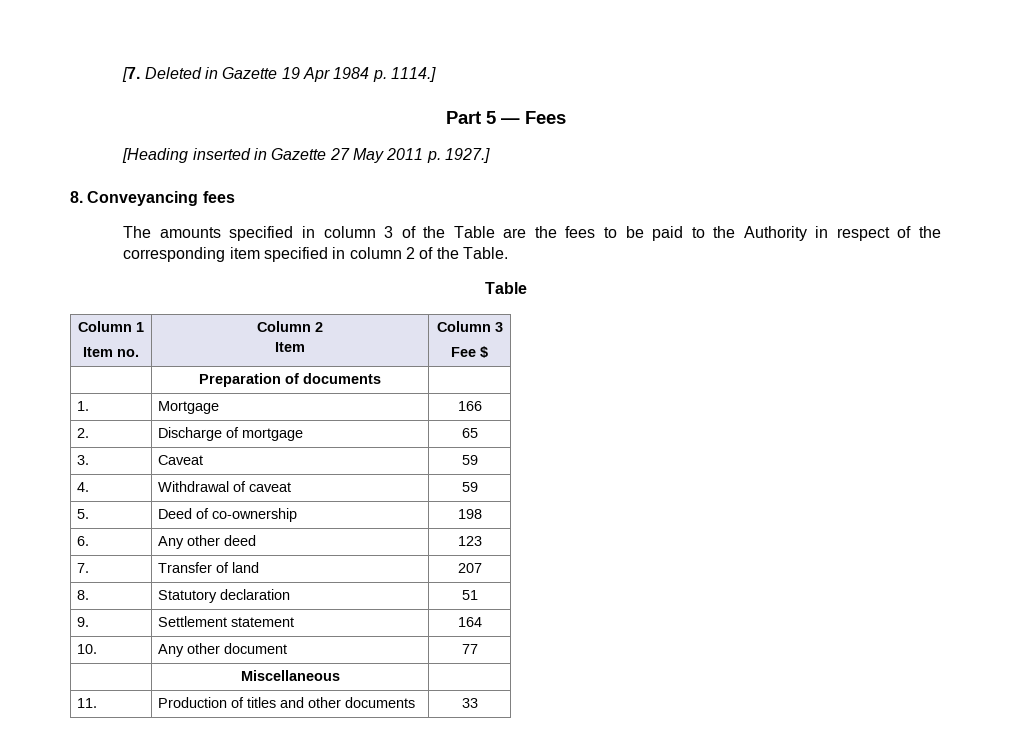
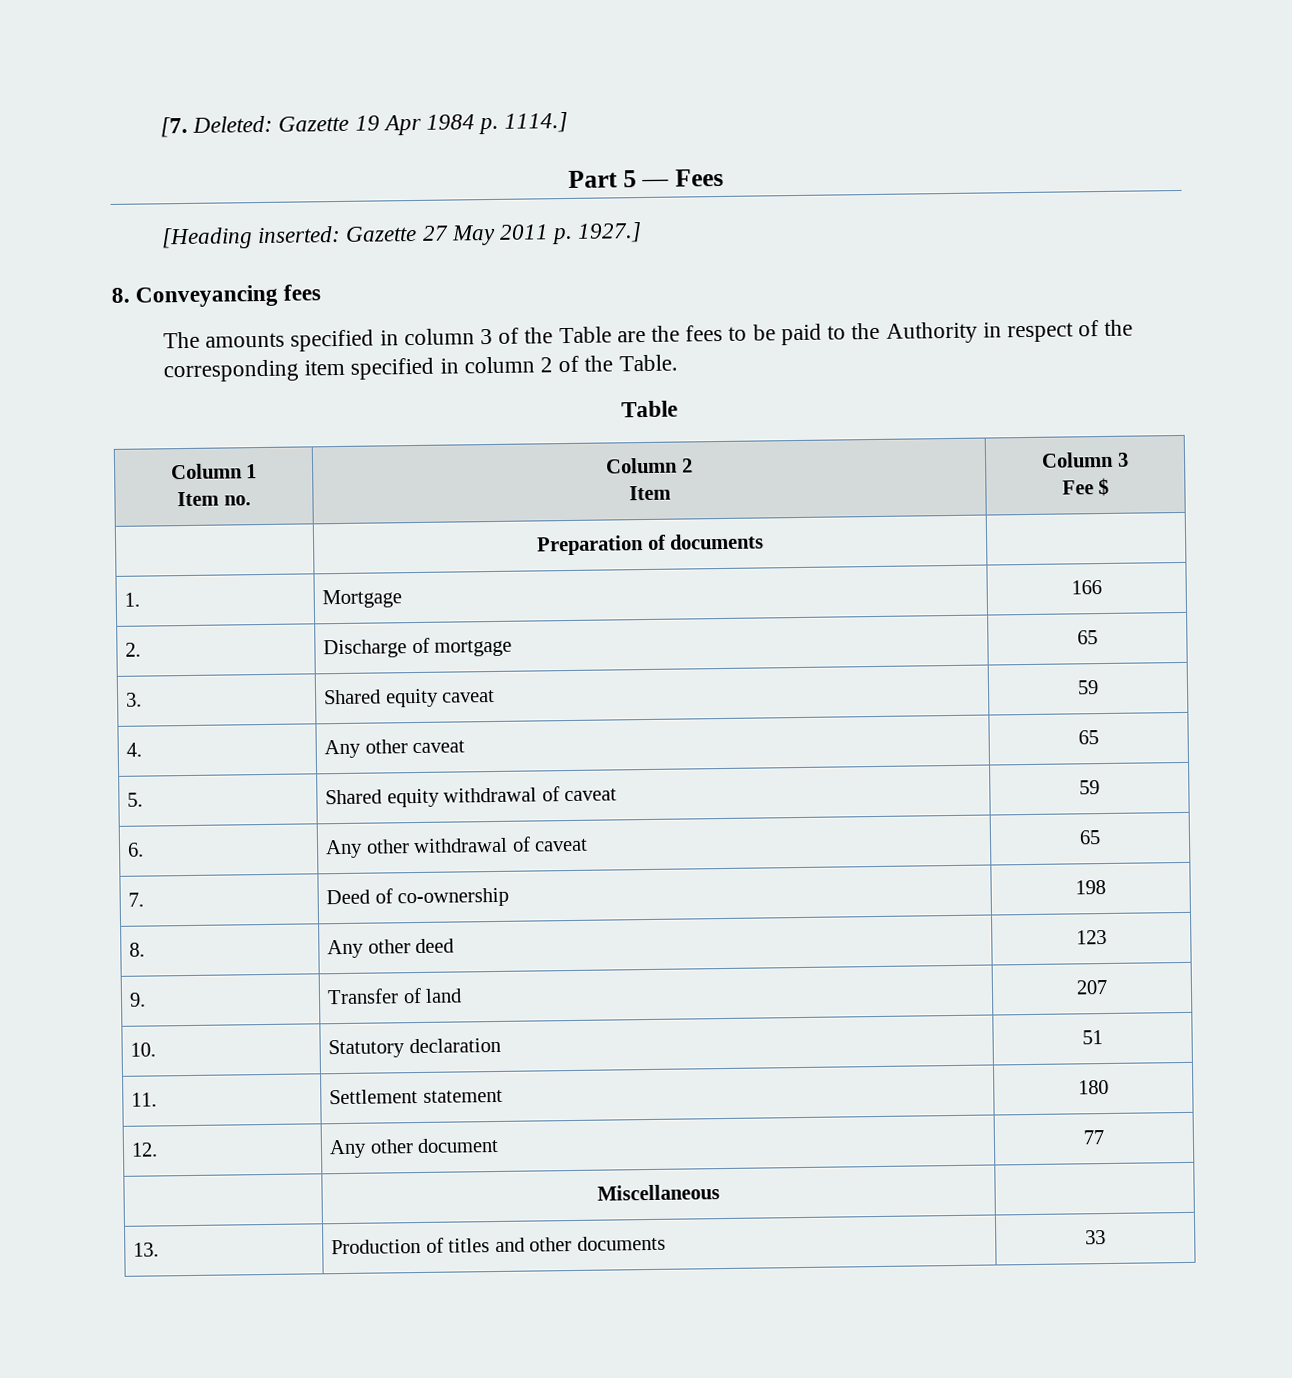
[144,67,218,79] Deleted in -> [192,115,274,133] Deleted:
[192,148,267,160] inserted in -> [257,225,342,244] inserted:
[157,455,203,465] Caveat -> [323,688,496,708] Shared equity caveat
[157,481,291,492] [461,482,478,492] [76,509,89,519] Withdrawal of caveat | 59 // 5. -> [324,739,466,759] [1078,730,1099,745] [127,792,144,807] [325,786,618,808] [1079,780,1100,795] [127,842,145,857] [325,836,589,859] [1079,830,1101,845] [128,892,145,907] Any other caveat | 65 // 5. | Shared equity withdrawal of caveat | 59 // 6. | Any other withdrawal of caveat | 65 // 7.
[76,536,89,546] 6. -> [129,942,146,957] 8.
[76,563,89,573] 7. -> [129,992,147,1007] 9.
[76,590,89,600] 8. -> [130,1042,157,1057] 10.
[76,617,89,627] 9. -> [131,1092,158,1107] 11.
[457,617,482,627] [76,644,97,654] 164 // 10. -> [1078,1079,1109,1095] [131,1142,159,1157] 180 // 12.
[76,698,97,708] 11. -> [133,1242,160,1257] 13.

